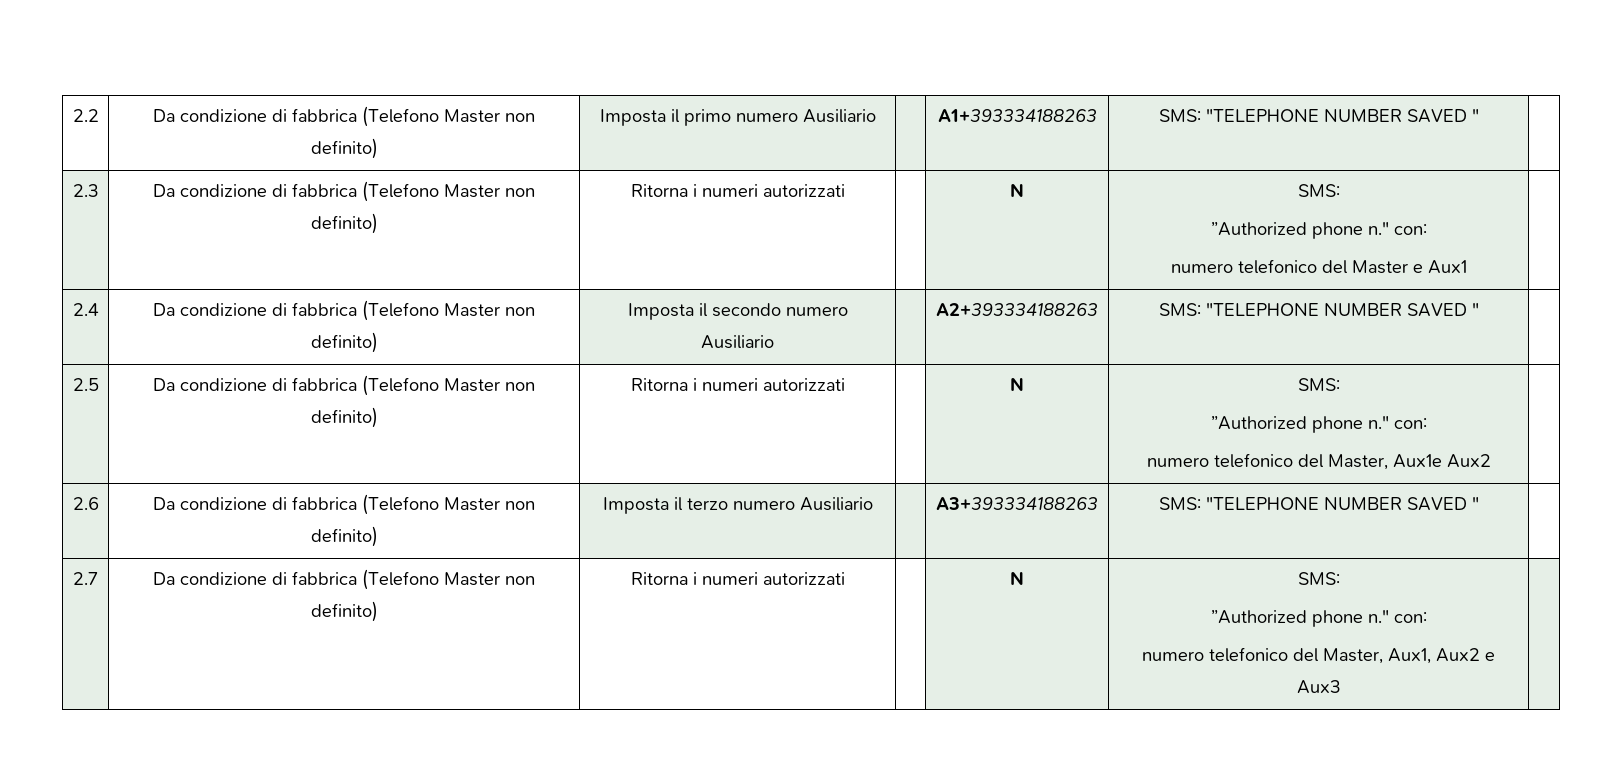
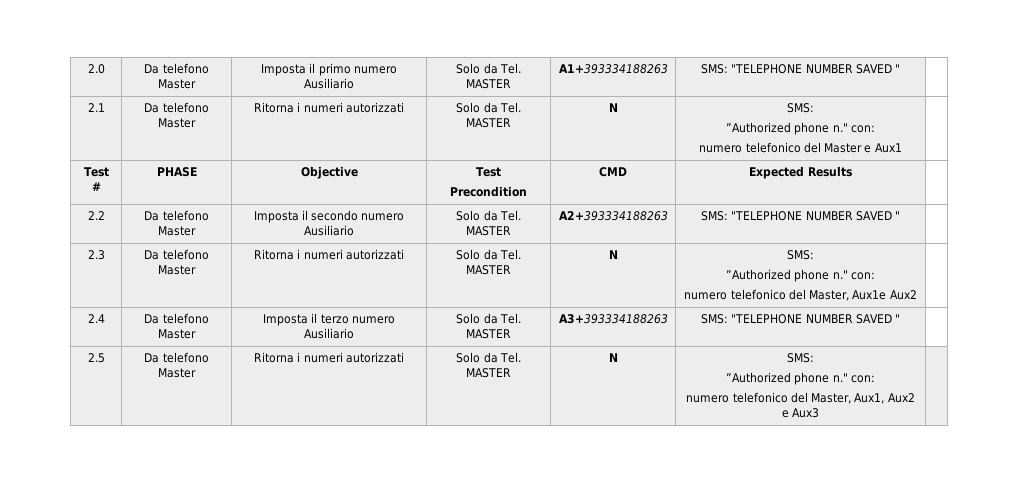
[72,109,99,122] [153,106,535,127] [310,138,378,159] 2.2 | Da condizione di fabbrica (Telefono Master non definito) -> [87,64,105,74] [144,63,209,74] [158,79,196,89] 2.0 | Da telefono Master
(876, 116) none -> [456,63,521,74] [466,79,511,89] Solo da Tel. MASTER
[72,184,99,197] [153,181,535,202] [310,213,378,234] [630,184,845,197] 2.3 | Da condizione di fabbrica (Telefono Master non definito) | Ritorna i numeri autorizzati | -> [87,103,105,112] [144,102,209,113] [158,118,196,128] [254,102,404,113] [456,102,521,113] [466,118,511,128] 2.1 | Da telefono Master | Ritorna i numeri autorizzati | Solo da Tel. MASTER
[72,303,99,316] [153,300,535,321] [310,332,378,353] 2.4 | Da condizione di fabbrica (Telefono Master non definito) -> [83,167,109,177] [91,182,101,191] [156,167,197,177] [300,166,358,179] [476,167,502,177] [450,186,527,197] [599,167,627,177] [749,166,852,179] [87,211,105,220] [144,210,209,221] [158,226,196,236] Test # | PHASE | Objective | Test // Precondition | CMD | Expected Results | // 2.2 | Da telefono Master
(774, 342) none -> [456,210,521,221] [466,226,511,236] Solo da Tel. MASTER
[72,378,99,391] [153,375,535,396] [310,407,378,428] [630,378,845,391] 2.5 | Da condizione di fabbrica (Telefono Master non definito) | Ritorna i numeri autorizzati | -> [87,250,105,260] [144,249,209,260] [158,265,196,275] [254,249,404,260] [456,249,521,260] [466,265,511,275] 2.3 | Da telefono Master | Ritorna i numeri autorizzati | Solo da Tel. MASTER
[72,497,99,510] [153,494,535,515] [310,526,378,547] 2.6 | Da condizione di fabbrica (Telefono Master non definito) -> [87,314,105,323] [144,313,209,324] [158,329,196,339] 2.4 | Da telefono Master
(873, 504) none -> [456,313,521,324] [466,329,511,339] Solo da Tel. MASTER
[73,572,98,585] [153,569,535,590] [310,601,378,622] [630,572,845,585] 2.7 | Da condizione di fabbrica (Telefono Master non definito) | Ritorna i numeri autorizzati | -> [87,353,105,363] [144,352,209,363] [158,368,196,378] [254,352,404,363] [456,352,521,363] [466,368,511,378] 2.5 | Da telefono Master | Ritorna i numeri autorizzati | Solo da Tel. MASTER

